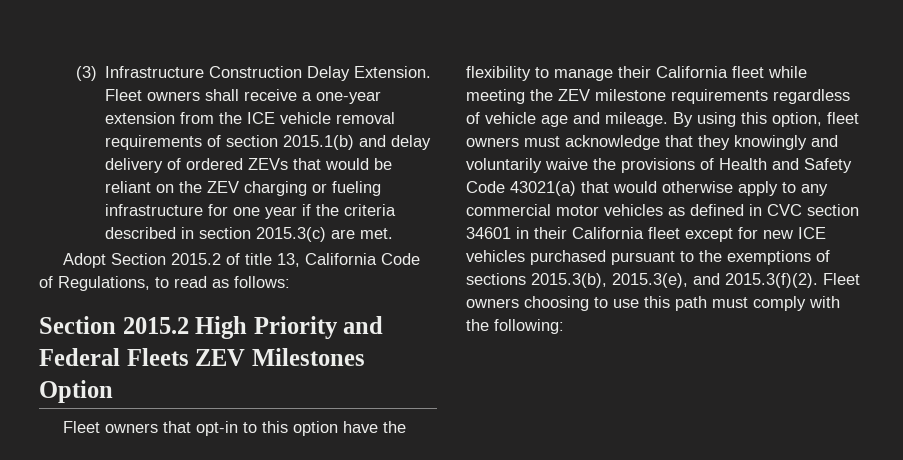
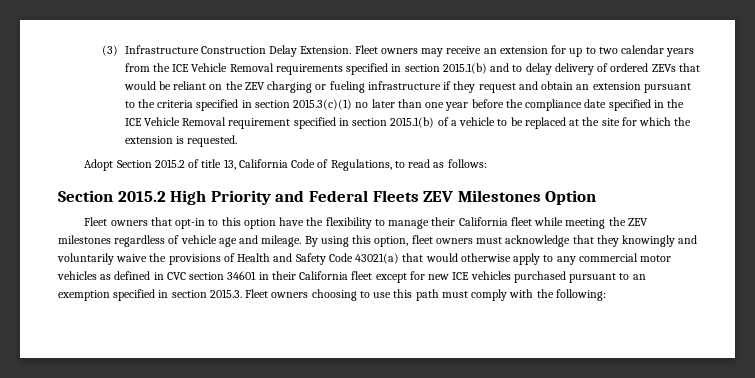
[205,89,382,104] [105,112,396,124] [105,135,222,150] shall receive a one-year extension from the ICE vehicle removal requirements of -> [421,45,695,57] [124,63,402,75] may receive an extension for up to two calendar years from the ICE Vehicle Removal requirements specified in
(387, 141) none -> [512,65,523,72] to
[208,204,397,219] [105,227,394,242] for one year if the criteria described in section 2015.3(c) are met. -> [443,81,691,93] [124,99,685,111] [124,117,692,129] [124,135,238,147] if they request and obtain an extension pursuant to the criteria specified in section 2015.3(c)(1) no later than one year before the compliance date specified in the ICE Vehicle Removal requirement specified in section 2015.1(b) of a vehicle to be replaced at the site for which the extension is requested.
[595,89,768,104] milestone requirements -> [58,235,111,244] milestones
[699,250,830,265] [466,273,818,288] the exemptions of sections 2015.3(b), 2015.3(e), and 2015.3(f)(2). -> [632,274,646,280] [58,289,242,301] an exemption specified in section 2015.3.

